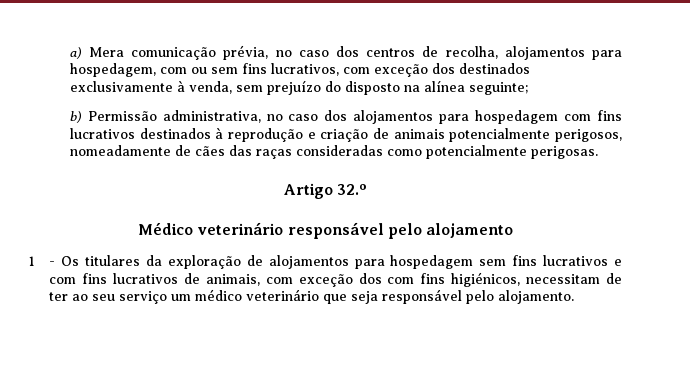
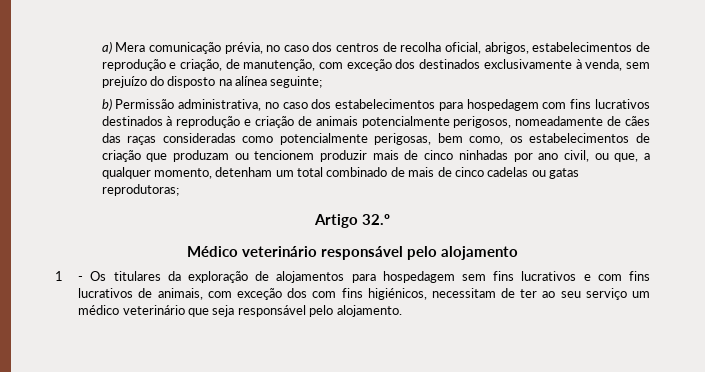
[445,46,623,60] [69,63,339,77] recolha, alojamentos para hospedagem, com ou sem fins lucrativos, -> [400,42,651,54] [101,59,316,71] recolha oficial, abrigos, estabelecimentos de reprodução e criação, de manutenção,
[353,110,434,124] alojamentos -> [335,99,436,109] estabelecimentos
[530,146,598,159] perigosas. -> [374,133,650,145] [101,150,650,162] [101,167,580,179] [101,184,179,196] perigosas, bem como, os estabelecimentos de criação que produzam ou tencionem produzir mais de cinco ninhadas por ano civil, ou que, a qualquer momento, detenham um total combinado de mais de cinco cadelas ou gatas reprodutoras;

